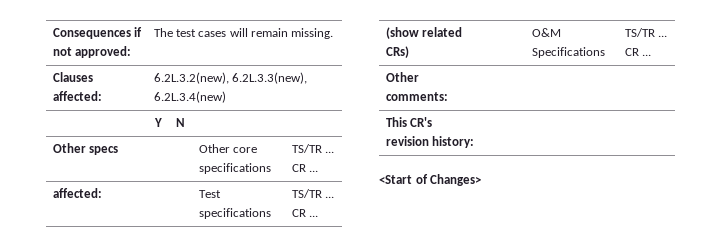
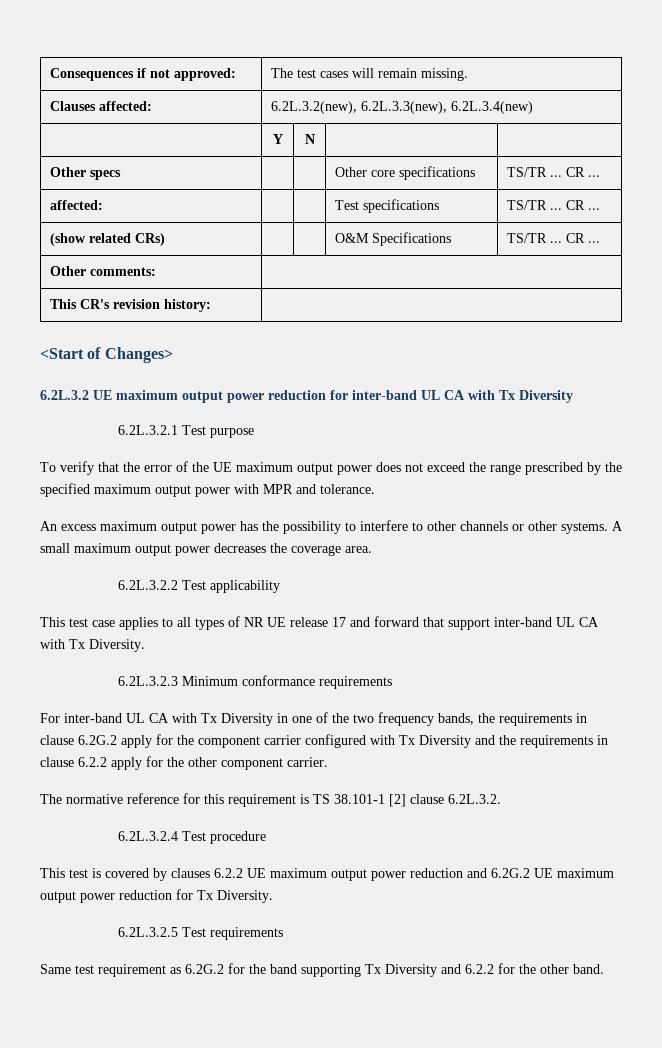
(482, 180) none -> [40,390,573,403] [117,425,254,438] [40,461,622,475] [40,483,375,497] [40,520,623,534] [40,543,372,556] [117,580,280,593] [40,616,599,630] [40,639,145,652] [117,675,392,689] [40,712,587,726] [40,734,608,748] [40,756,328,770] [40,793,501,807] [117,831,266,844] [40,868,614,881] [40,889,273,903] [117,927,283,940] [40,963,604,977] // 6.2L.3.2 UE maximum output power reduction for inter-band UL CA with Tx Diversity // 6.2L.3.2.1 Test purpose // To verify that the error of the UE maximum output power does not exceed the range prescribed by the specified maximum output power with MPR and tolerance. // An excess maximum output power has the possibility to interfere to other channels or other systems. A small maximum output power decreases the coverage area. // 6.2L.3.2.2 Test applicability // This test case applies to all types of NR UE release 17 and forward that support inter-band UL CA with Tx Diversity. // 6.2L.3.2.3 Minimum conformance requirements // For inter-band UL CA with Tx Diversity in one of the two frequency bands, the requirements in clause 6.2G.2 apply for the component carrier configured with Tx Diversity and the requirements in clause 6.2.2 apply for the other component carrier. // The normative reference for this requirement is TS 38.101-1 [2] clause 6.2L.3.2. // 6.2L.3.2.4 Test procedure // This test is covered by clauses 6.2.2 UE maximum output power reduction and 6.2G.2 UE maximum output power reduction for Tx Diversity. // 6.2L.3.2.5 Test requirements // Same test requirement as 6.2G.2 for the band supporting Tx Diversity and 6.2.2 for the other band.

